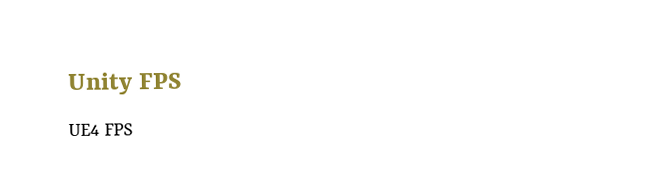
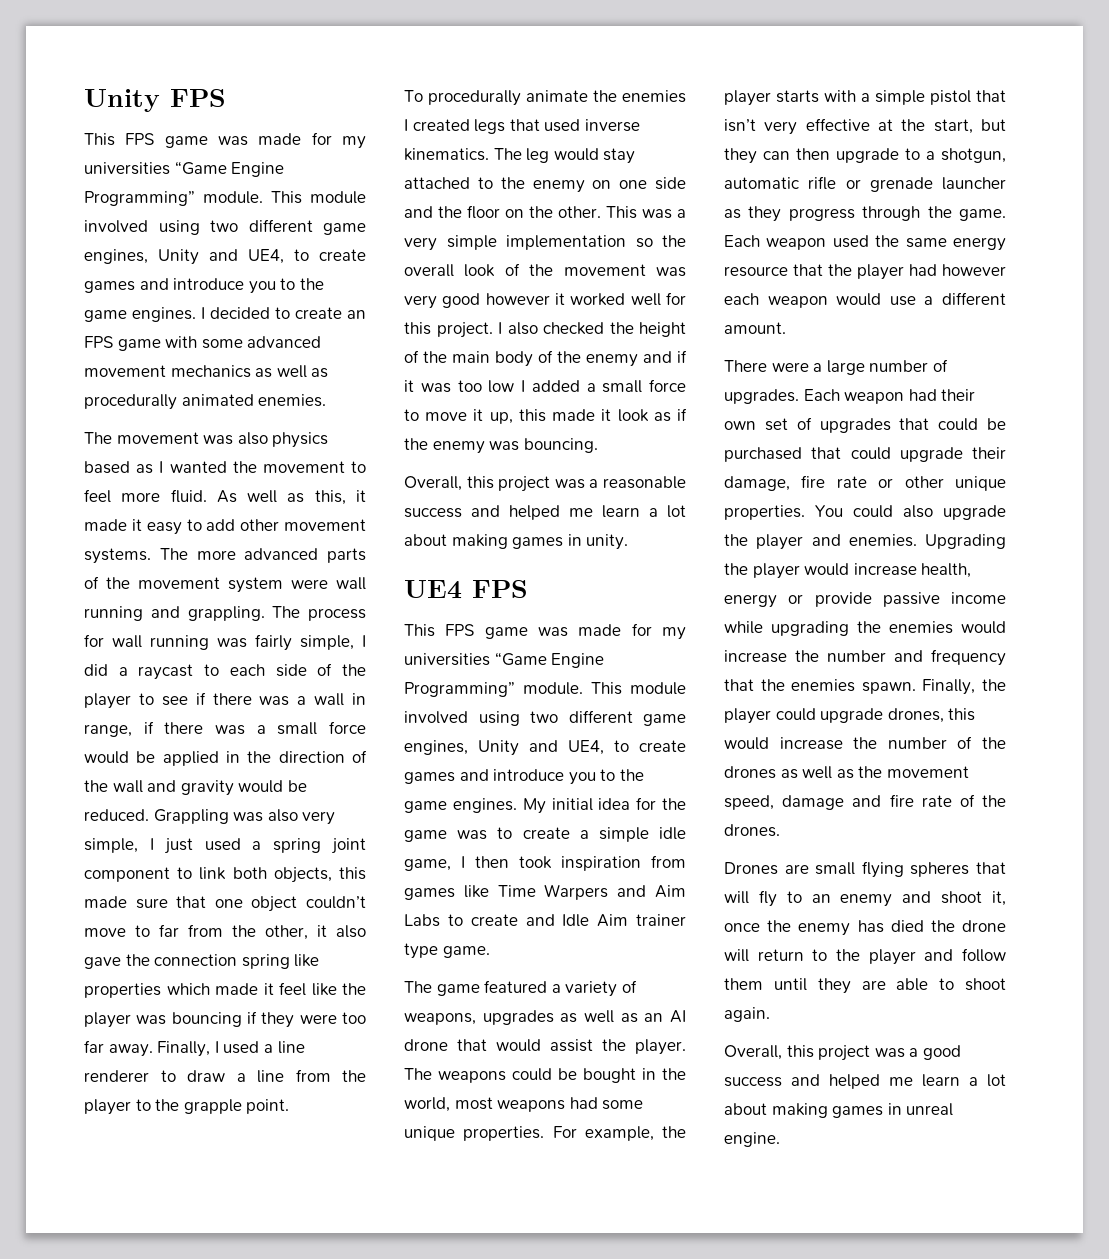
[68,123,134,137] UE4 FPS -> [84,132,366,149] [84,161,285,177] [84,191,366,206] [84,219,366,235] [84,249,366,265] [84,278,324,294] [84,307,366,322] [84,336,322,351] [84,365,329,378] [84,394,327,410] [84,432,329,448] [84,461,366,474] [84,489,366,505] [84,519,366,535] [84,548,366,564] [84,576,366,593] [84,606,366,621] [84,634,366,651] [84,663,366,680] [84,692,366,709] [84,721,366,737] [84,750,367,766] [84,780,307,796] [84,809,336,825] [84,838,366,854] [84,867,366,883] [84,896,366,912] [84,924,366,940] [84,954,320,969] [84,982,366,998] [84,1011,366,1028] [84,1040,305,1057] [84,1069,366,1083] [84,1099,290,1115] [404,90,686,106] [404,119,640,134] [404,148,636,164] [404,177,686,193] [404,205,686,219] [404,235,686,251] [404,263,686,277] [404,292,686,309] [404,322,686,338] [404,350,687,367] [404,379,686,393] [404,408,687,424] [404,438,598,454] [404,476,686,492] [404,505,686,520] [404,534,629,550] [404,580,528,599] [404,623,686,640] [404,652,605,668] [404,682,686,697] [404,710,686,726] [404,740,686,756] [404,769,644,785] [404,797,686,814] [404,827,686,842] [404,855,686,871] [404,884,686,900] [404,914,686,927] [404,943,490,959] [404,980,637,997] [404,1010,686,1025] [404,1039,686,1055] [404,1068,686,1083] [404,1097,644,1112] [404,1126,686,1141] [724,90,1006,106] [724,118,1006,135] [724,148,1006,164] [724,176,1006,192] [724,206,1006,222] [724,235,1006,251] [724,264,1006,280] [724,292,1006,308] [724,322,786,334] [724,359,948,375] [724,389,976,404] [724,417,1006,433] [724,447,1006,462] [724,475,1006,491] [724,505,1006,520] [724,534,1006,550] [724,563,972,579] [724,592,1006,608] [724,621,1006,636] [724,649,1006,666] [724,679,1006,695] [724,708,976,724] [724,736,1006,750] [724,766,969,779] [724,794,1006,810] [724,824,780,837] [724,861,1006,878] [724,890,1006,907] [724,920,1006,936] [724,948,1006,965] [724,978,1006,994] [724,1007,770,1022] [724,1045,961,1061] [724,1074,1006,1089] [724,1103,954,1118] [724,1132,780,1147] This FPS game was made for my universities “Game Engine Programming” module. This module involved using two different game engines, Unity and UE4, to create games and introduce you to the game engines. I decided to create an FPS game with some advanced movement mechanics as well as procedurally animated enemies. // The movement was also physics based as I wanted the movement to feel more fluid. As well as this, it made it easy to add other movement systems. The more advanced parts of the movement system were wall running and grappling. The process for wall running was fairly simple, I did a raycast to each side of the player to see if there was a wall in range, if there was a small force would be applied in the direction of the wall and gravity would be reduced. Grappling was also very simple, I just used a spring joint component to link both objects, this made sure that one object couldn’t move to far from the other, it also gave the connection spring like properties which made it feel like the player was bouncing if they were too far away. Finally, I used a line renderer to draw a line from the player to the grapple point. // To procedurally animate the enemies I created legs that used inverse kinematics. The leg would stay attached to the enemy on one side and the floor on the other. This was a very simple implementation so the overall look of the movement was very good however it worked well for this project. I also checked the height of the main body of the enemy and if it was too low I added a small force to move it up, this made it look as if the enemy was bouncing. // Overall, this project was a reasonable success and helped me learn a lot about making games in unity. // UE4 FPS // This FPS game was made for my universities “Game Engine Programming” module. This module involved using two different game engines, Unity and UE4, to create games and introduce you to the game engines. My initial idea for the game was to create a simple idle game, I then took inspiration from games like Time Warpers and Aim Labs to create and Idle Aim trainer type game. // The game featured a variety of weapons, upgrades as well as an AI drone that would assist the player. The weapons could be bought in the world, most weapons had some unique properties. For example, the player starts with a simple pistol that isn’t very effective at the start, but they can then upgrade to a shotgun, automatic rifle or grenade launcher as they progress through the game. Each weapon used the same energy resource that the player had however each weapon would use a different amount. // There were a large number of upgrades. Each weapon had their own set of upgrades that could be purchased that could upgrade their damage, fire rate or other unique properties. You could also upgrade the player and enemies. Upgrading the player would increase health, energy or provide passive income while upgrading the enemies would increase the number and frequency that the enemies spawn. Finally, the player could upgrade drones, this would increase the number of the drones as well as the movement speed, damage and fire rate of the drones. // Drones are small flying spheres that will fly to an enemy and shoot it, once the enemy has died the drone will return to the player and follow them until they are able to shoot again. // Overall, this project was a good success and helped me learn a lot about making games in unreal engine.

